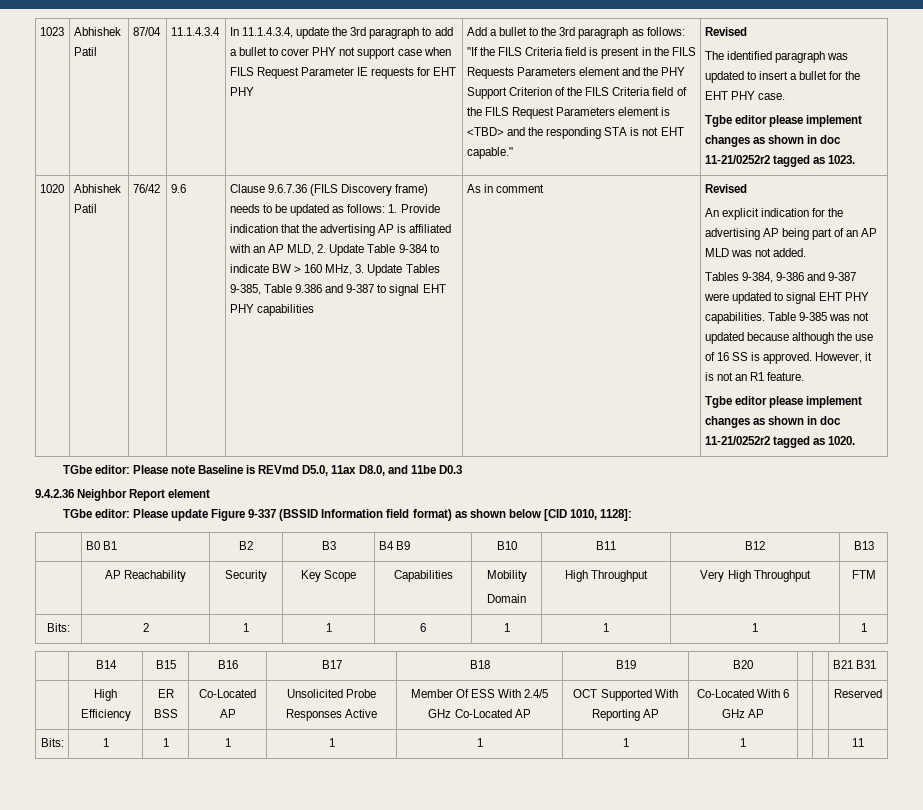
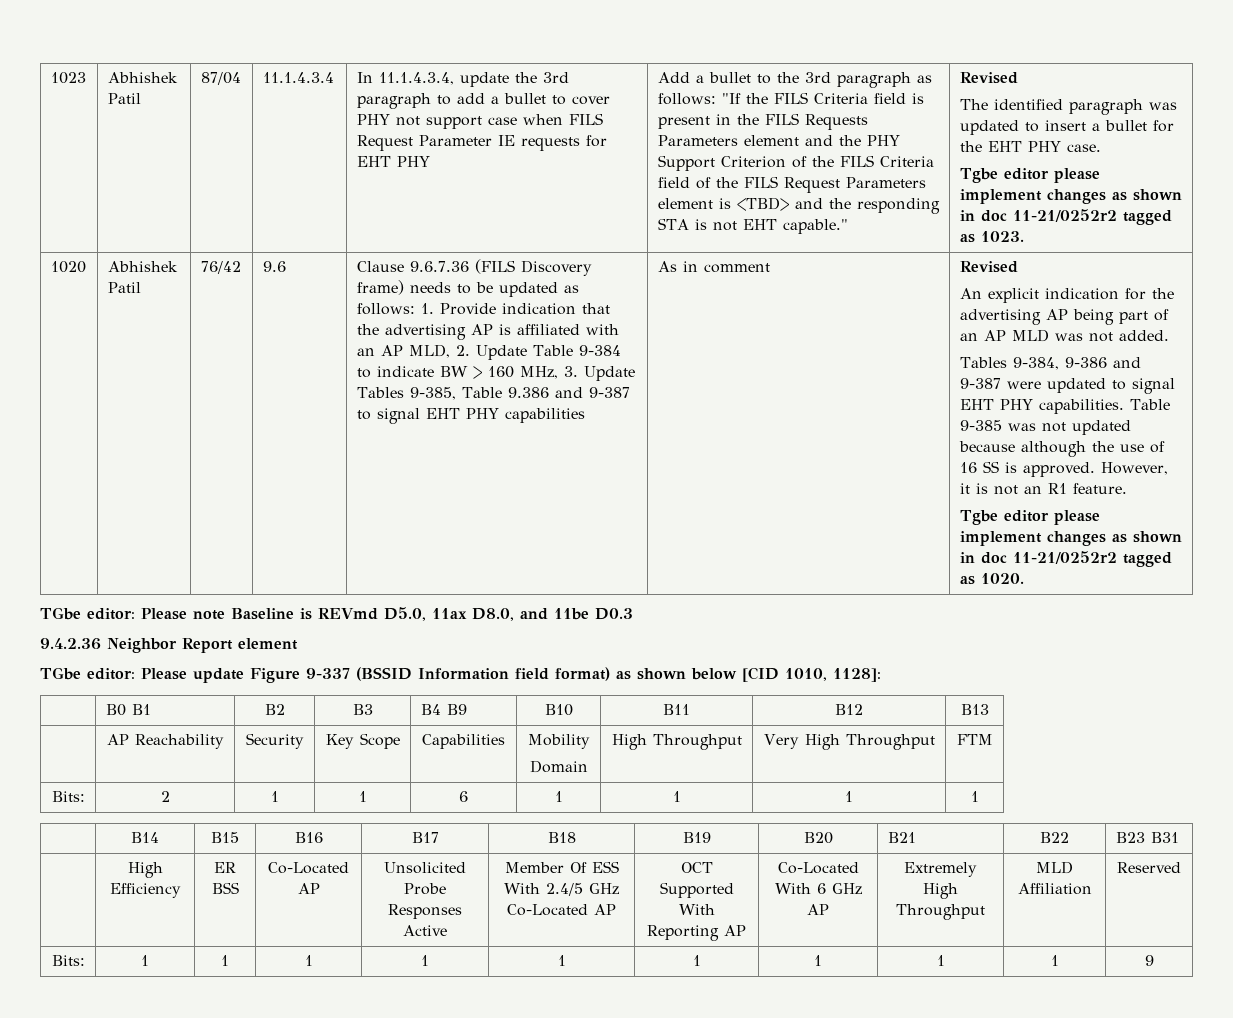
[832,660,853,669] | | B21 -> [887,832,916,843] [1040,832,1069,843] [1115,832,1145,843] B21 | B22 | B23
(765, 713) | -> [904,862,977,877] [923,883,958,899] [896,904,985,920] [1036,861,1073,874] [1017,883,1092,895] Extremely High Throughput | MLD Affiliation
[852,738,864,747] | | 11 -> [936,955,945,966] [1050,955,1059,966] [1144,955,1154,966] 1 | 1 | 9

